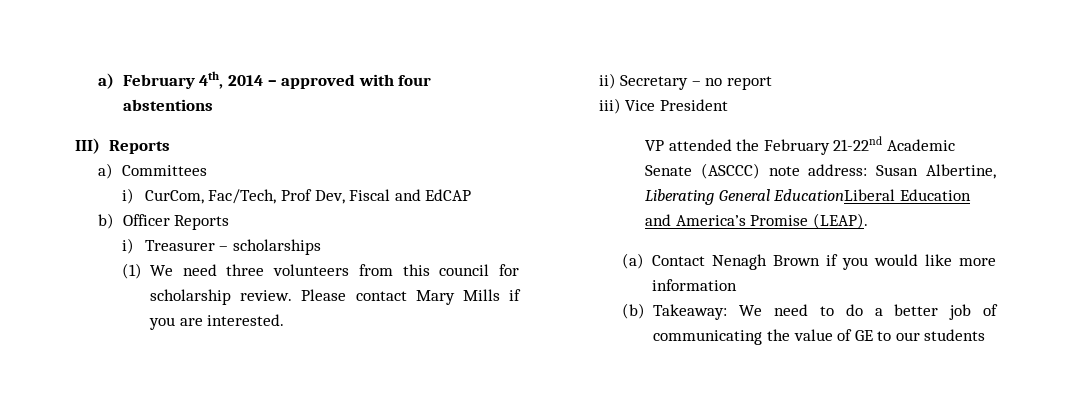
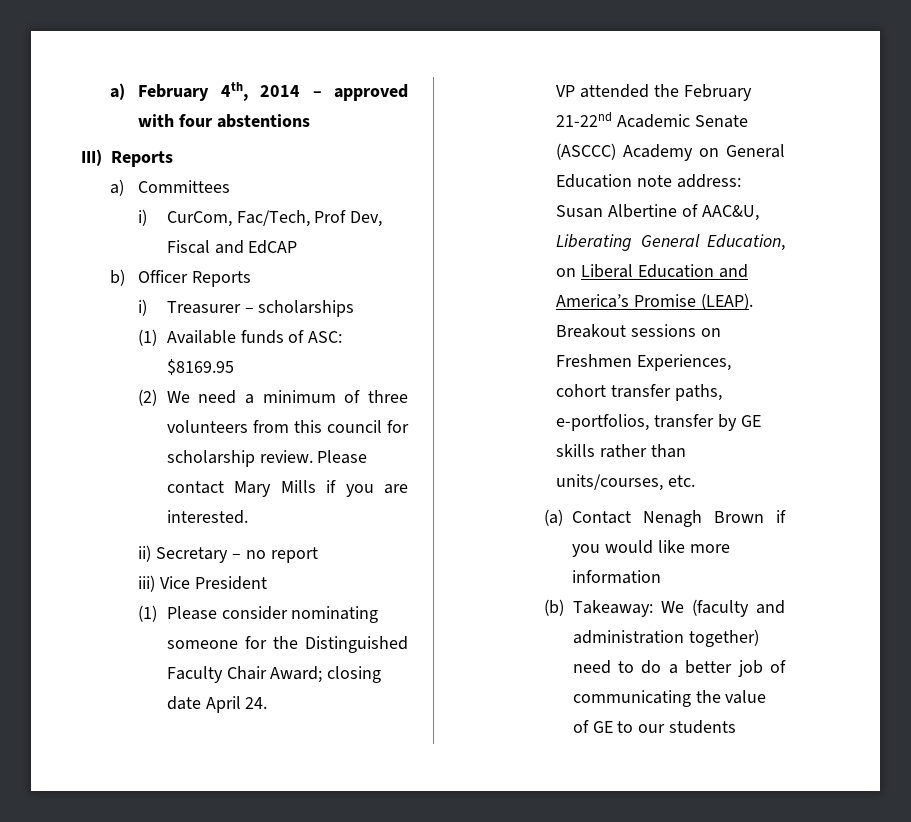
[150,264,217,276] We need -> [166,330,343,344] [166,359,234,375] [138,389,361,406] Available funds of ASC: $8169.95 // (2) We need a minimum of
(728, 105) none -> [138,605,379,623] [166,636,408,653] [166,666,382,683] [166,696,268,713] // (1) Please consider nominating someone for the Distinguished Faculty Chair Award; closing date April 24.
[768,164,996,179] [645,189,896,205] note address: Susan Albertine, Liberating General EducationLiberal -> [623,144,785,161] [556,174,741,188] [556,204,759,221] [556,234,785,251] [556,264,633,278] Academy on General Education note address: Susan Albertine of AAC&U, Liberating General Education, on Liberal
(868, 221) none -> [556,324,721,338] [556,354,731,371] [556,384,722,401] [556,414,761,431] [556,444,686,458] [556,474,695,491] Breakout sessions on Freshmen Experiences, cohort transfer paths, e-portfolios, transfer by GE skills rather than units/courses, etc.
(763, 310) none -> [691,599,785,617] [572,629,759,647] (faculty and administration together)

